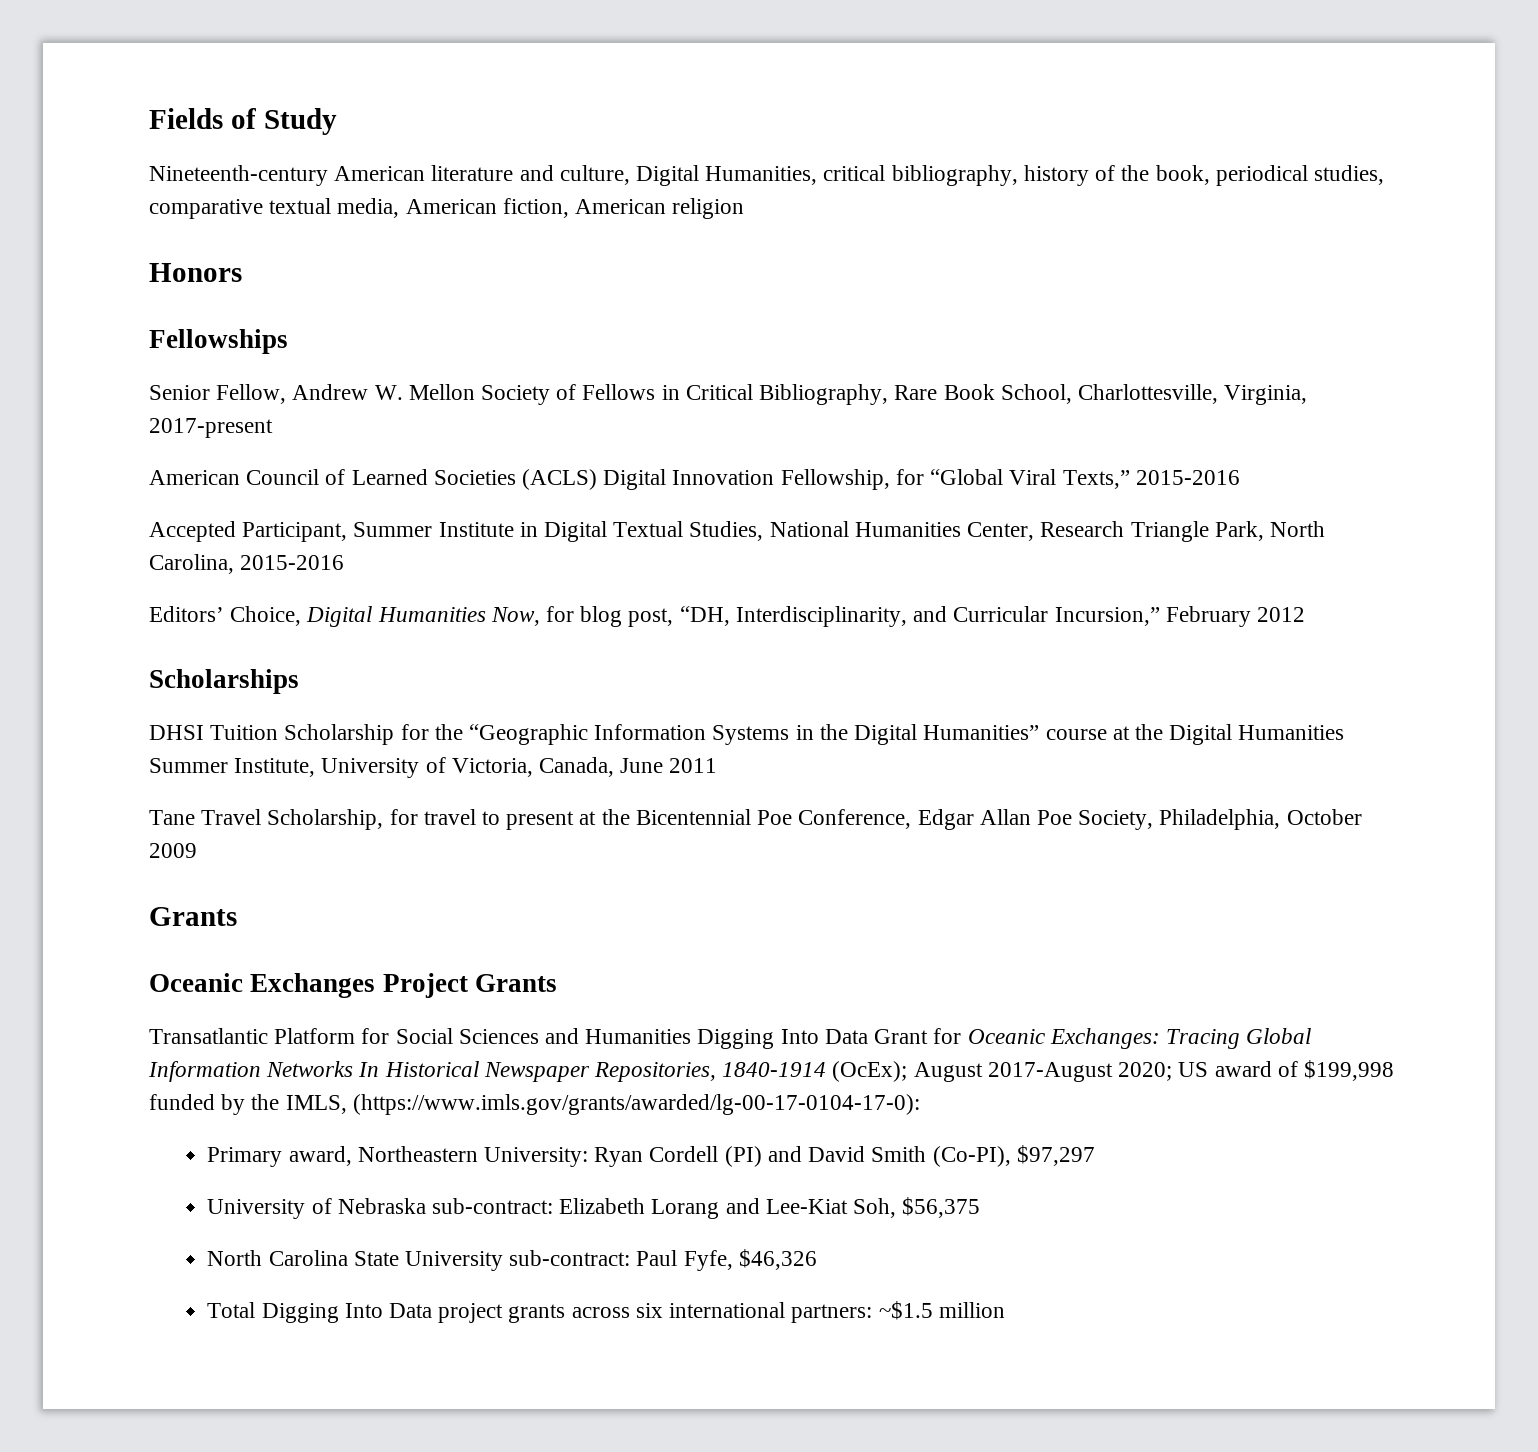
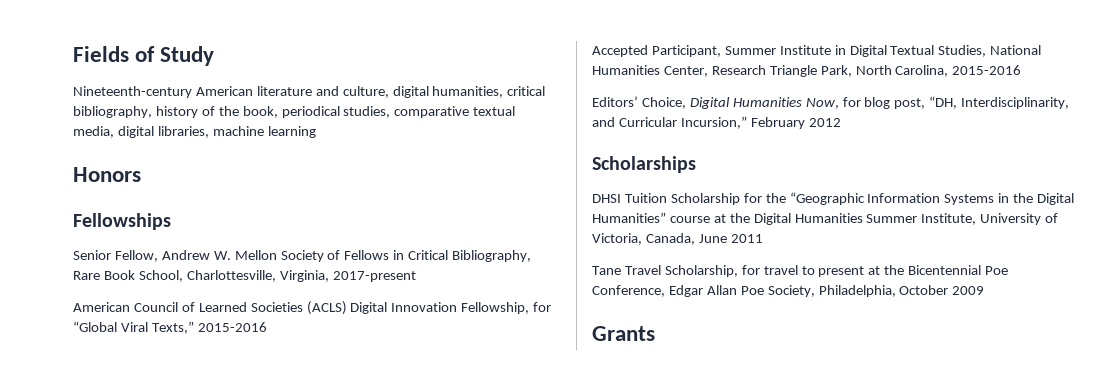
[636,165,818,186] Digital Humanities, -> [392,86,504,98] digital humanities,
[405,198,745,219] American fiction, American religion -> [117,126,316,138] digital libraries, machine learning
[149,973,557,998] [149,1028,1312,1049] [148,1060,1394,1082] [149,1094,920,1115] [207,1145,1095,1167] [207,1197,981,1219] [207,1249,817,1271] [207,1301,1005,1323] // Oceanic Exchanges Project Grants // Transatlantic Platform for Social Sciences and Humanities Digging Into Data Grant for Oceanic Exchanges: Tracing Global Information Networks In Historical Newspaper Repositories, 1840-1914 (OcEx); August 2017-August 2020; US award of $199,998 funded by the IMLS, (https://www.imls.gov/grants/awarded/lg-00-17-0104-17-0): // Primary award, Northeastern University: Ryan Cordell (PI) and David Smith (Co-PI), $97,297 // University of Nebraska sub-contract: Elizabeth Lorang and Lee-Kiat Soh, $56,375 // North Carolina State University sub-contract: Paul Fyfe, $46,326 // Total Digging Into Data project grants across six international partners: ~$1.5 million -> (655, 333) none

